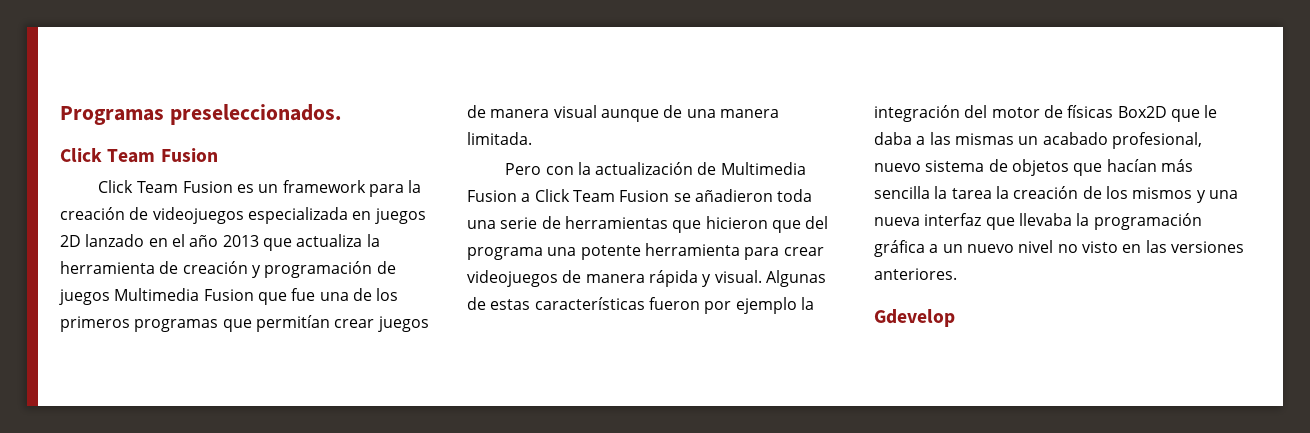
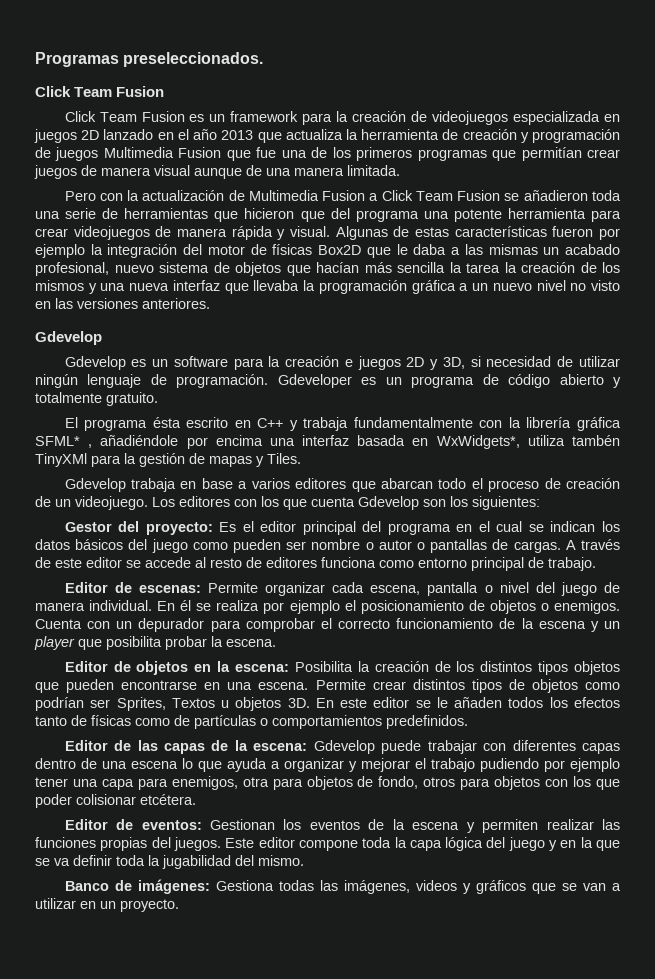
(955, 318) none -> [64,356,620,370] [35,374,621,388] [35,392,158,406] [64,417,621,431] [35,435,620,449] [35,453,301,467] [64,478,620,492] [35,496,540,510] [64,521,620,535] [35,539,620,553] [35,557,596,571] [64,582,620,596] [35,600,620,614] [35,618,620,632] [34,636,276,650] [64,661,621,675] [35,679,620,693] [35,697,620,711] [35,715,468,729] [64,740,620,754] [35,758,620,772] [35,776,620,790] [35,794,196,808] [64,819,620,833] [35,837,620,851] [35,855,304,869] [64,879,621,894] [35,898,179,912] // Gdevelop es un software para la creación e juegos 2D y 3D, si necesidad de utilizar ningún lenguaje de programación. Gdeveloper es un programa de código abierto y totalmente gratuito. // El programa ésta escrito en C++ y trabaja fundamentalmente con la librería gráfica SFML* , añadiéndole por encima una interfaz basada en WxWidgets*, utiliza tambén TinyXMl para la gestión de mapas y Tiles. // Gdevelop trabaja en base a varios editores que abarcan todo el proceso de creación de un videojuego. Los editores con los que cuenta Gdevelop son los siguientes: // Gestor del proyecto: Es el editor principal del programa en el cual se indican los datos básicos del juego como pueden ser nombre o autor o pantallas de cargas. A través de este editor se accede al resto de editores funciona como entorno principal de trabajo. // Editor de escenas: Permite organizar cada escena, pantalla o nivel del juego de manera individual. En él se realiza por ejemplo el posicionamiento de objetos o enemigos. Cuenta con un depurador para comprobar el correcto funcionamiento de la escena y un player que posibilita probar la escena. // Editor de objetos en la escena: Posibilita la creación de los distintos tipos objetos que pueden encontrarse en una escena. Permite crear distintos tipos de objetos como podrían ser Sprites, Textos u objetos 3D. En este editor se le añaden todos los efectos tanto de físicas como de partículas o comportamientos predefinidos. // Editor de las capas de la escena: Gdevelop puede trabajar con diferentes capas dentro de una escena lo que ayuda a organizar y mejorar el trabajo pudiendo por ejemplo tener una capa para enemigos, otra para objetos de fondo, otros para objetos con los que poder colisionar etcétera. // Editor de eventos: Gestionan los eventos de la escena y permiten realizar las funciones propias del juegos. Este editor compone toda la capa lógica del juego y en la que se va definir toda la jugabilidad del mismo. // Banco de imágenes: Gestiona todas las imágenes, videos y gráficos que se van a utilizar en un proyecto.

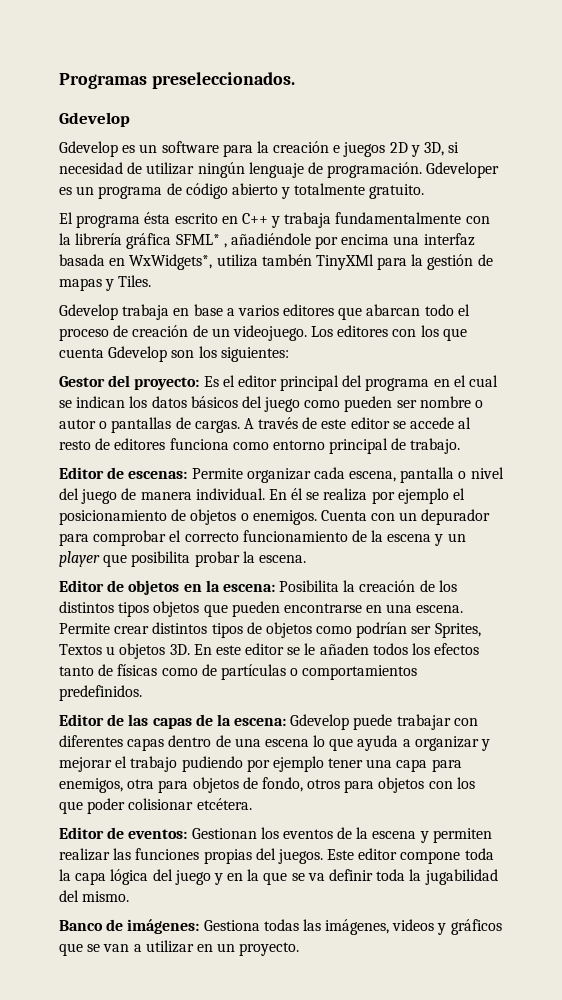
[35,86,165,97] [64,111,620,125] [34,129,621,143] [35,147,620,161] [34,165,400,179] [64,190,621,201] [35,208,621,222] [35,226,620,240] [35,244,621,258] [35,262,620,276] [35,280,621,294] [35,298,210,309] // Click Team Fusion // Click Team Fusion es un framework para la creación de videojuegos especializada en juegos 2D lanzado en el año 2013 que actualiza la herramienta de creación y programación de juegos Multimedia Fusion que fue una de los primeros programas que permitían crear juegos de manera visual aunque de una manera limitada. // Pero con la actualización de Multimedia Fusion a Click Team Fusion se añadieron toda una serie de herramientas que hicieron que del programa una potente herramienta para crear videojuegos de manera rápida y visual. Algunas de estas características fueron por ejemplo la integración del motor de físicas Box2D que le daba a las mismas un acabado profesional, nuevo sistema de objetos que hacían más sencilla la tarea la creación de los mismos y una nueva interfaz que llevaba la programación gráfica a un nuevo nivel no visto en las versiones anteriores. -> (295, 80) none

